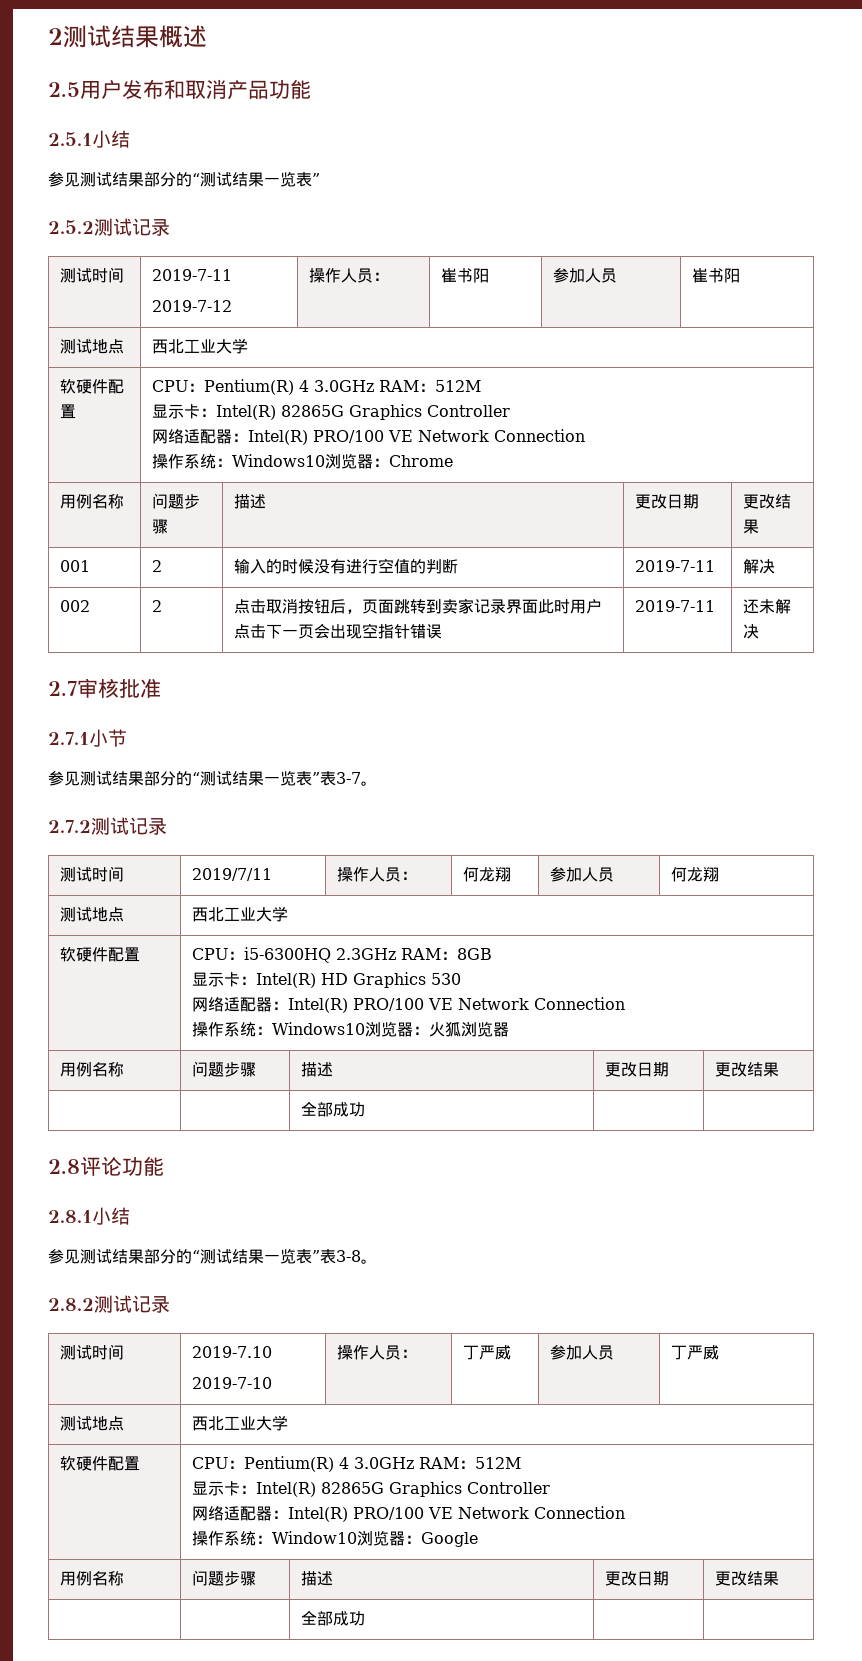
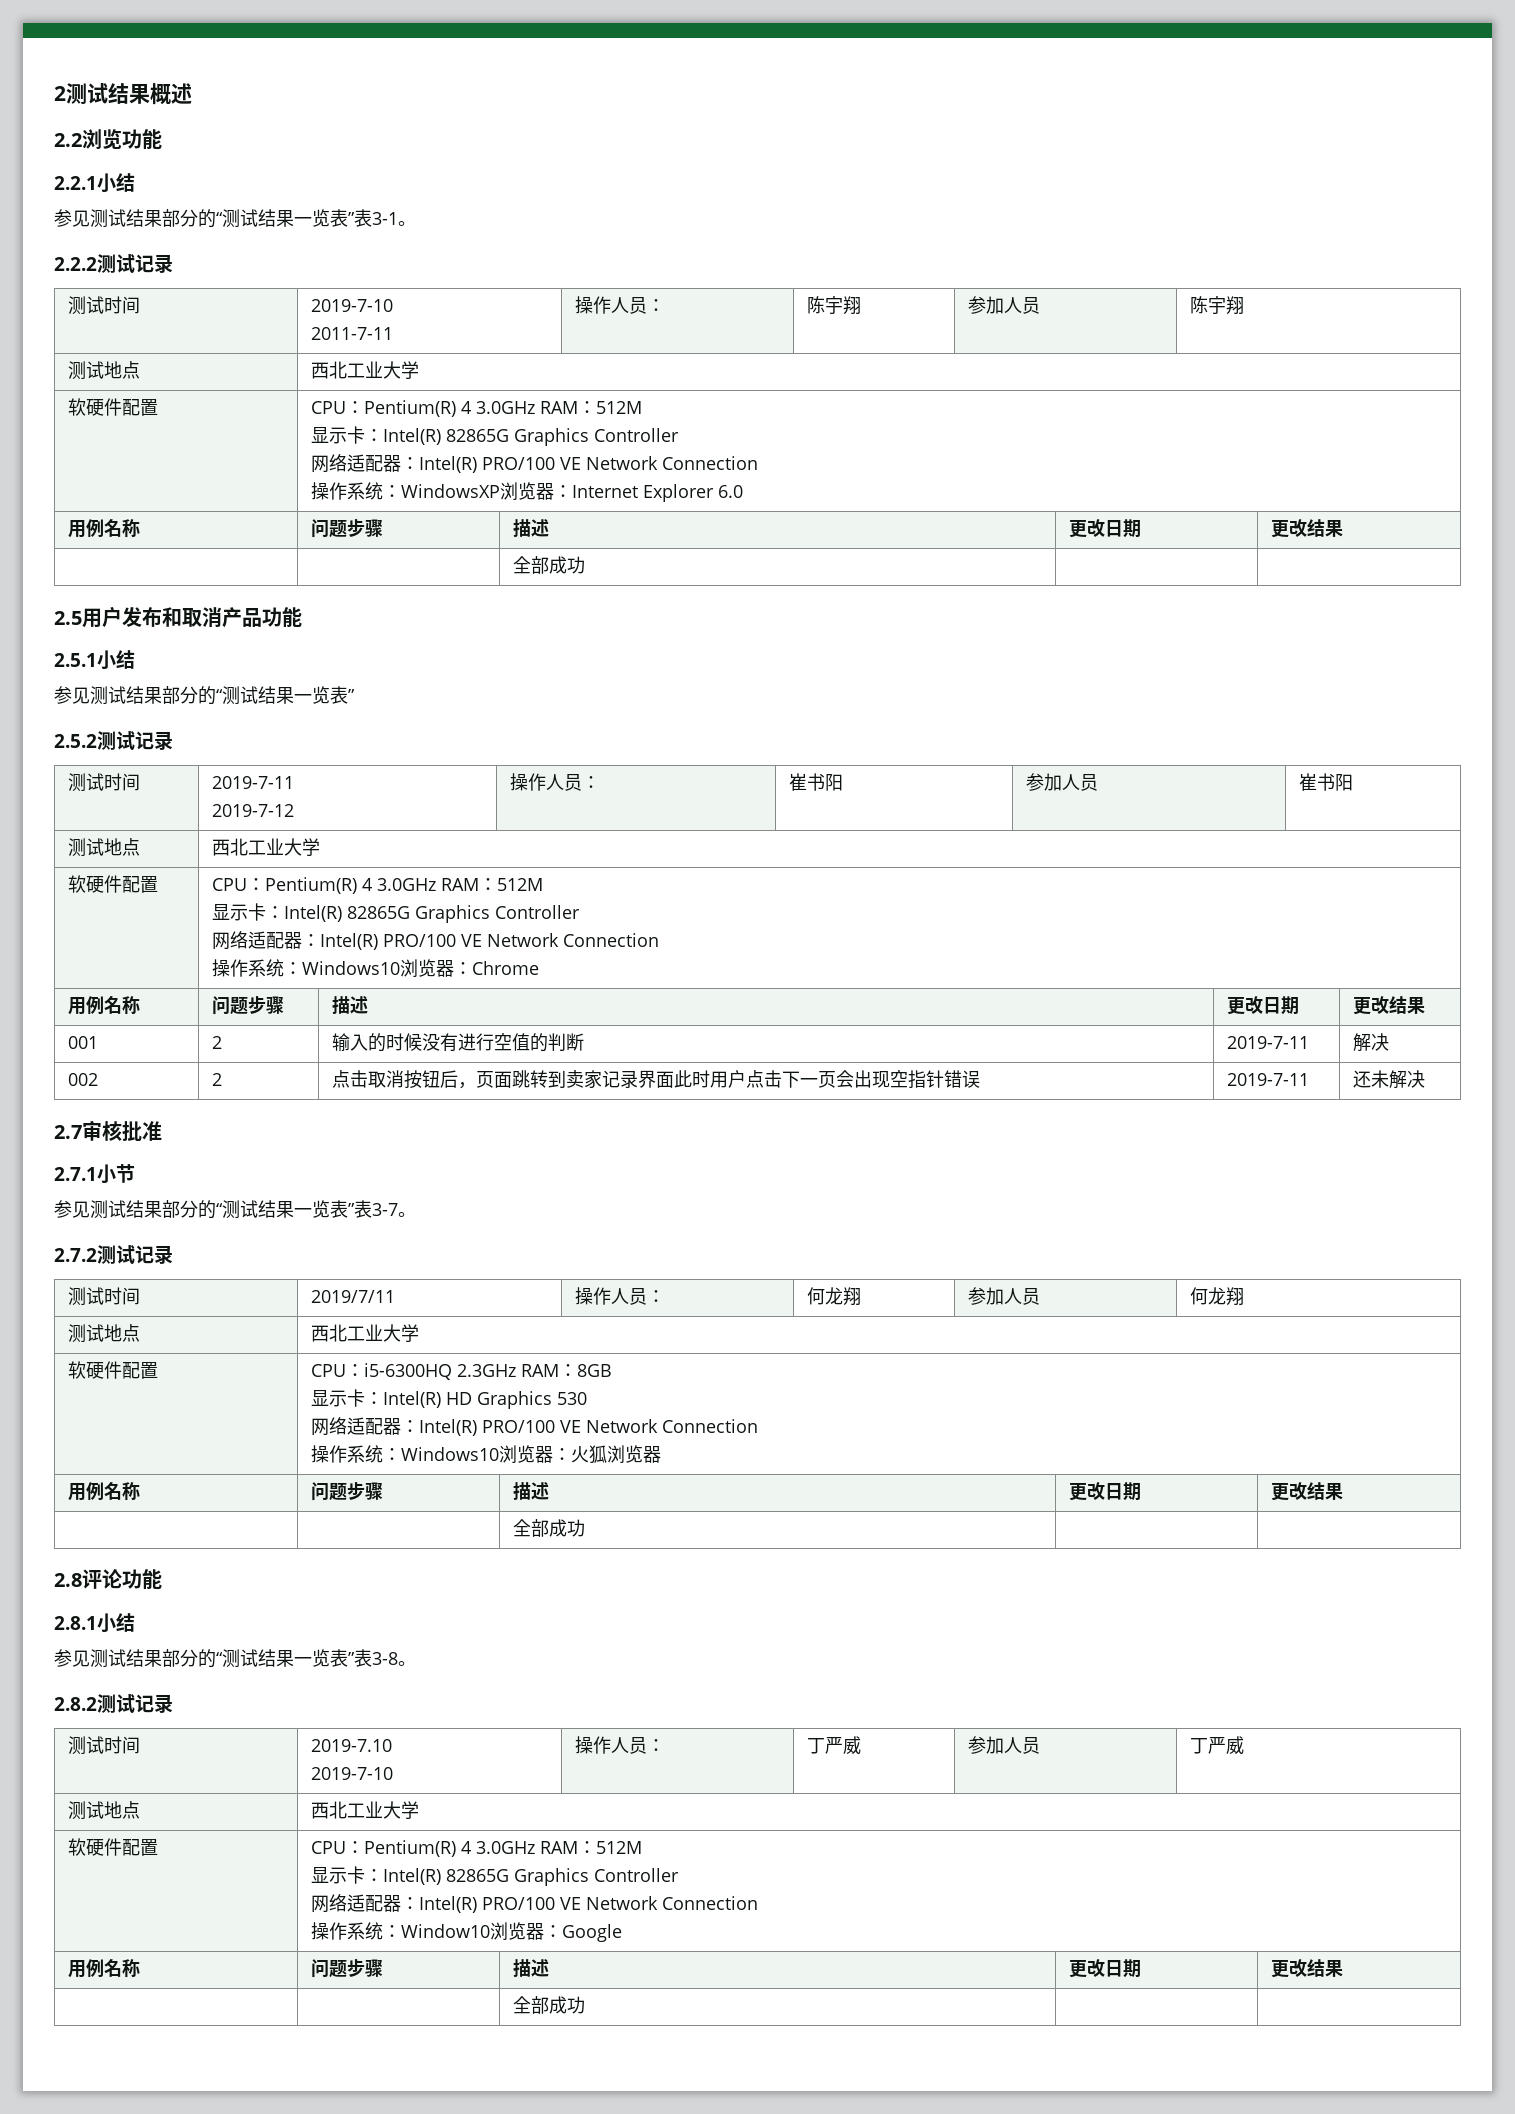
(207, 36) none -> [54,129,162,150] [54,173,135,193] [54,209,416,228] [54,254,173,273] [67,296,140,315] [310,299,393,312] [310,327,393,340] [574,296,665,314] [806,296,861,315] [967,296,1040,314] [1189,296,1244,315] [67,361,140,380] [310,361,419,379] [67,398,158,416] [310,400,642,417] [310,426,679,446] [310,454,758,473] [310,482,743,502] [67,519,140,538] [310,519,383,538] [512,519,549,537] [1068,519,1141,538] [1270,519,1343,538] [512,556,585,574] // 2.2浏览功能 // 2.2.1小结 // 参见测试结果部分的“测试结果一览表”表3-1。 // 2.2.2测试记录 // 测试时间 | 2019-7-10 // 2011-7-11 | 操作人员： | 陈宇翔 | 参加人员 | 陈宇翔 // 测试地点 | 西北工业大学 // 软硬件配置 | CPU：Pentium(R) 4 3.0GHz RAM：512M // 显示卡：Intel(R) 82865G Graphics Controller // 网络适配器：Intel(R) PRO/100 VE Network Connection // 操作系统：WindowsXP浏览器：Internet Explorer 6.0 // 用例名称 | 问题步骤 | 描述 | 更改日期 | 更改结果 // | | 全部成功 | |

